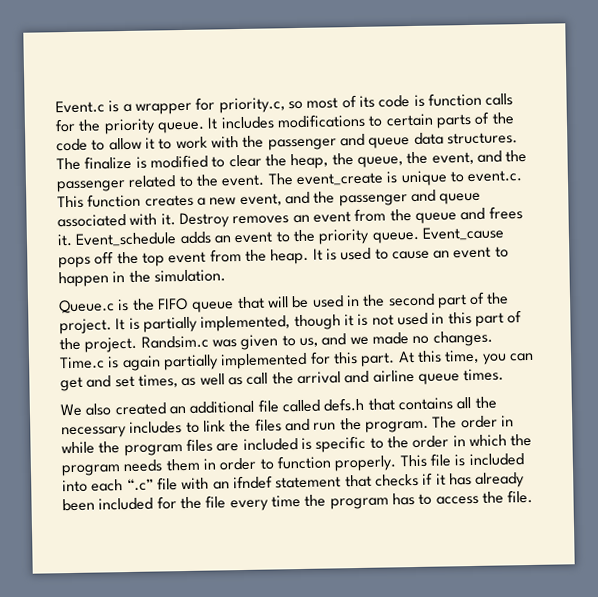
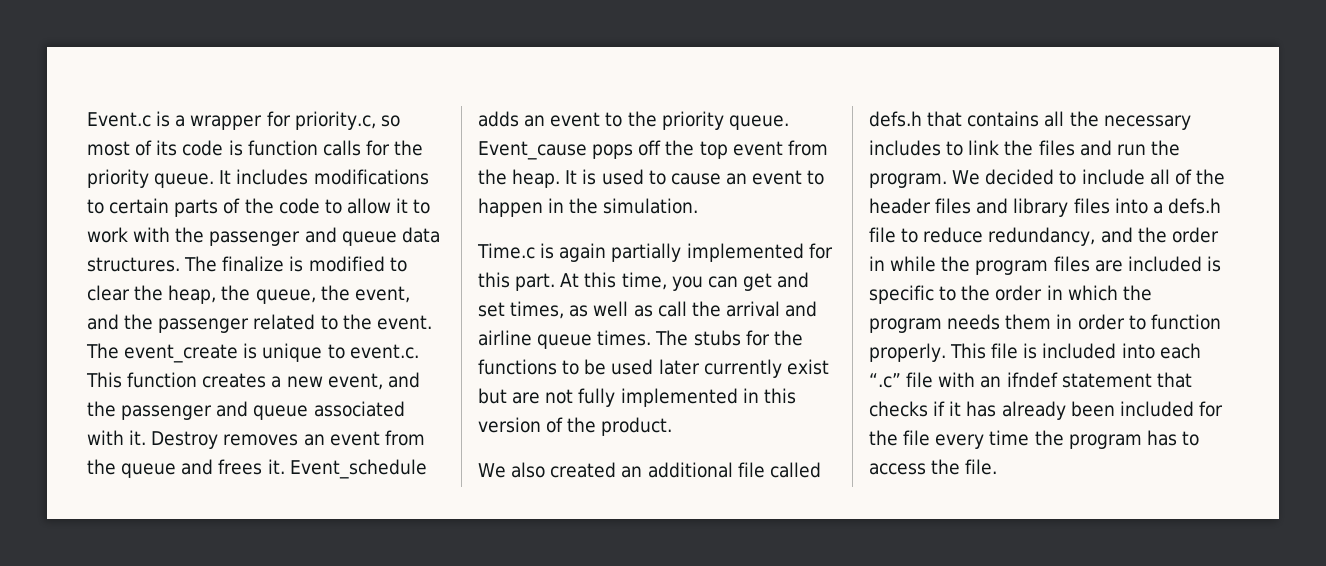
[58,291,510,314] [59,310,523,335] [59,330,493,353] Queue.c is the FIFO queue that will be used in the second part of the project. It is partially implemented, though it is not used in this part of the project. Randsim.c was given to us, and we made no changes. -> (699, 206) none
(505, 375) none -> [655,330,803,346] [478,359,829,378] [478,388,796,407] [478,417,673,436] The stubs for the functions to be used later currently exist but are not fully implemented in this version of the product.
[432,416,458,429] The -> [952,169,1225,185] [869,198,1221,217] [869,227,1167,246] We decided to include all of the header files and library files into a defs.h file to reduce redundancy, and the

